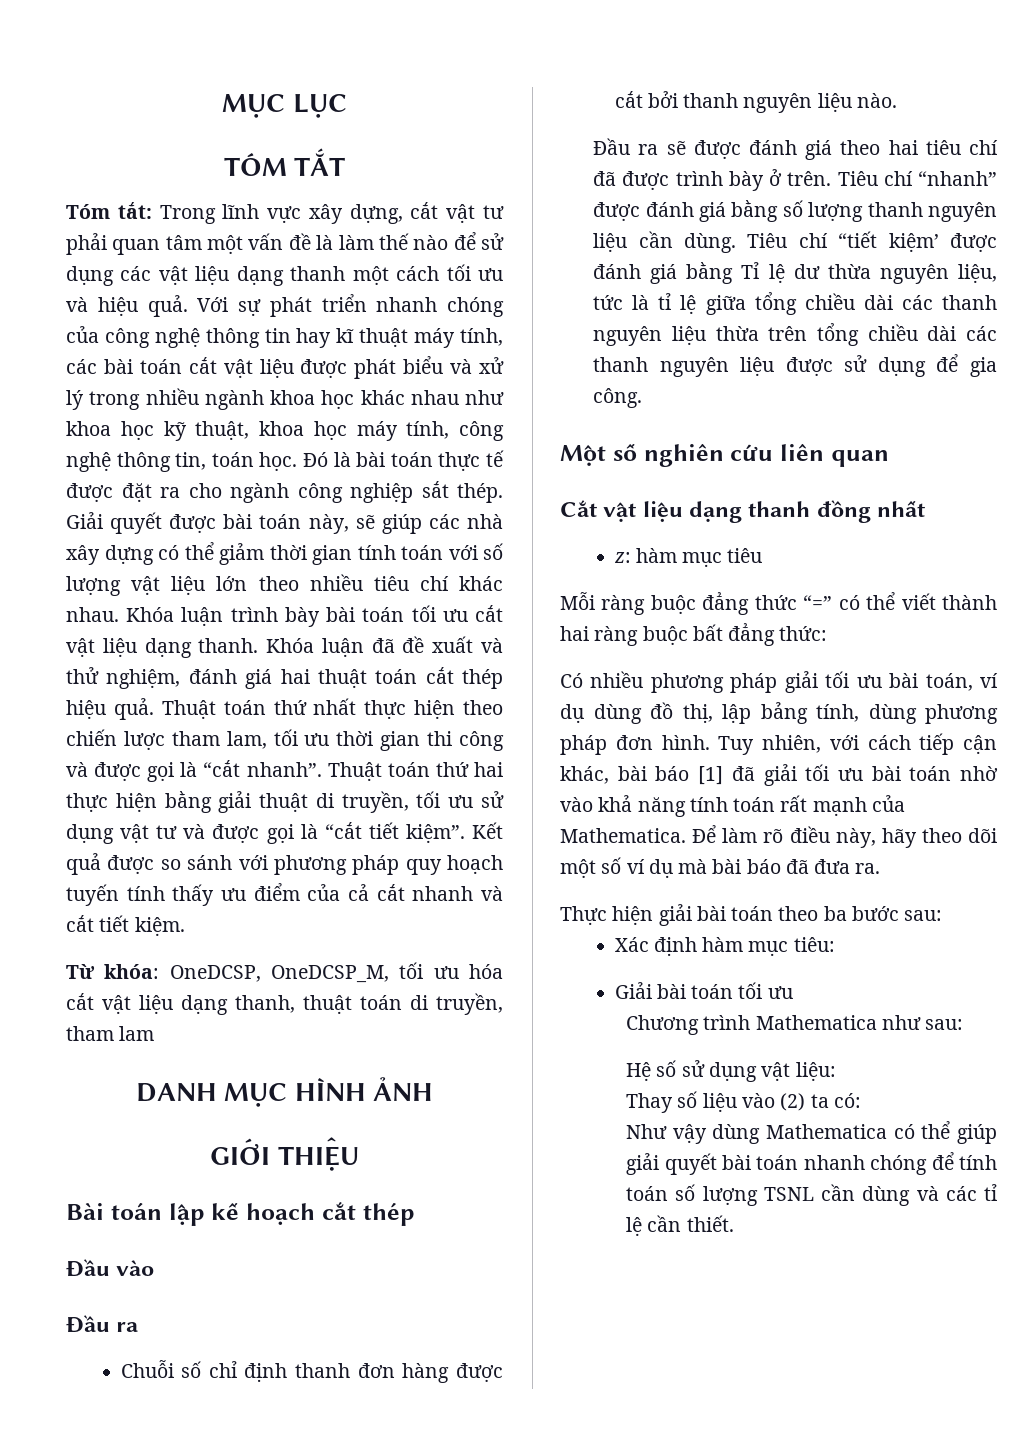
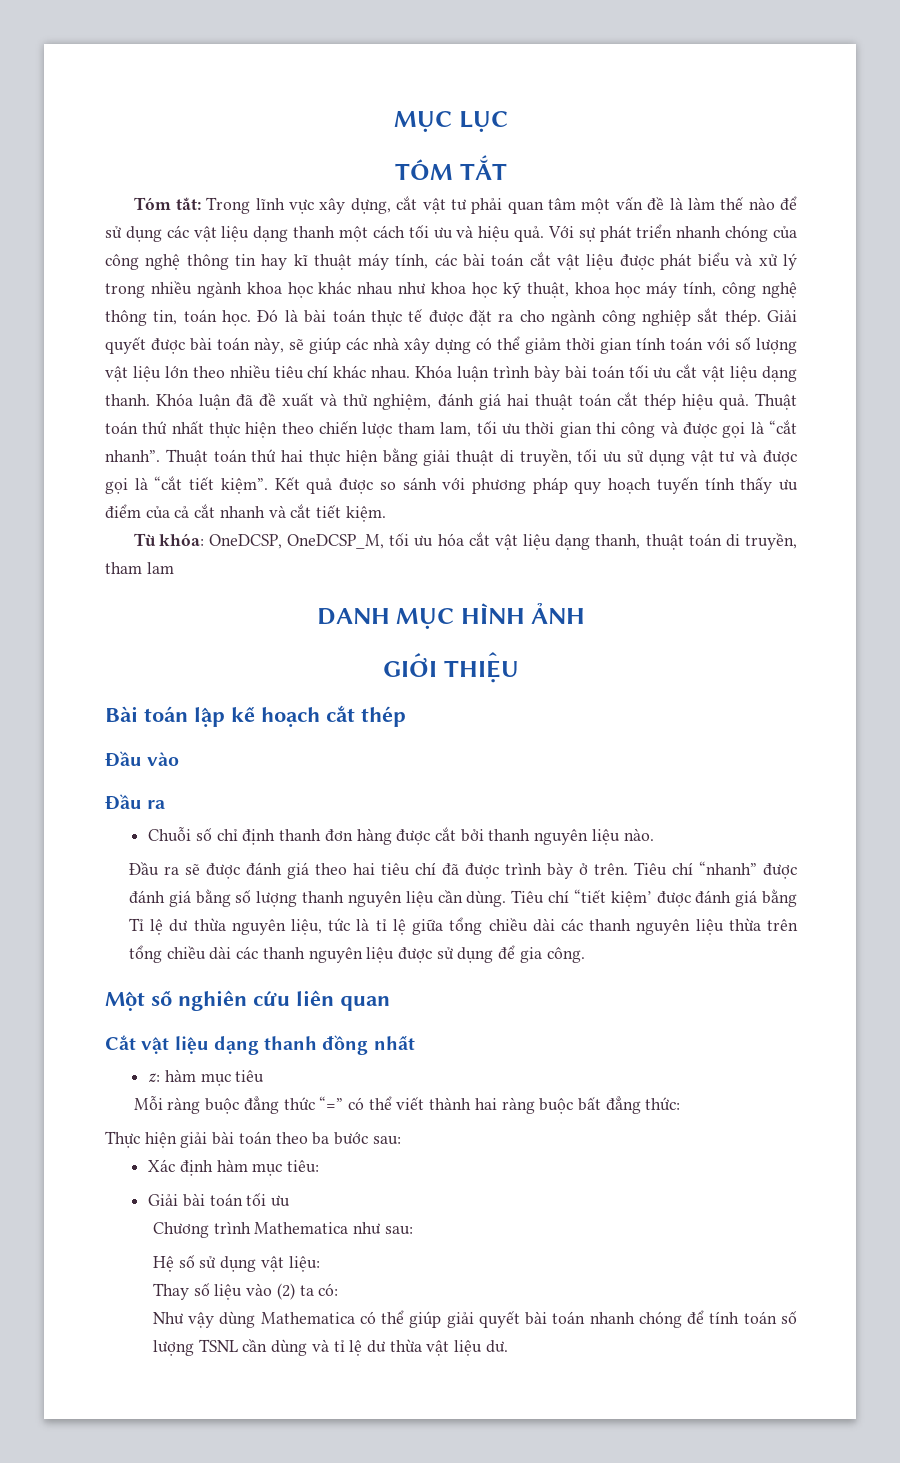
[560,671,999,693] [560,702,998,724] [560,733,997,755] [560,764,998,786] [560,795,905,817] [560,825,997,848] [560,857,881,878] // Có nhiều phương pháp giải tối ưu bài toán, ví dụ dùng đồ thị, lập bảng tính, dùng phương pháp đơn hình. Tuy nhiên, với cách tiếp cận khác, bài báo [1] đã giải tối ưu bài toán nhờ vào khả năng tính toán rất mạnh của Mathematica. Để làm rõ điều này, hãy theo dõi một số ví dụ mà bài báo đã đưa ra. -> (681, 1104) none
[945,1184,997,1201] [626,1215,734,1236] các tỉ lệ cần thiết. -> [333,1339,508,1356] tỉ lệ dư thừa vật liệu dư.

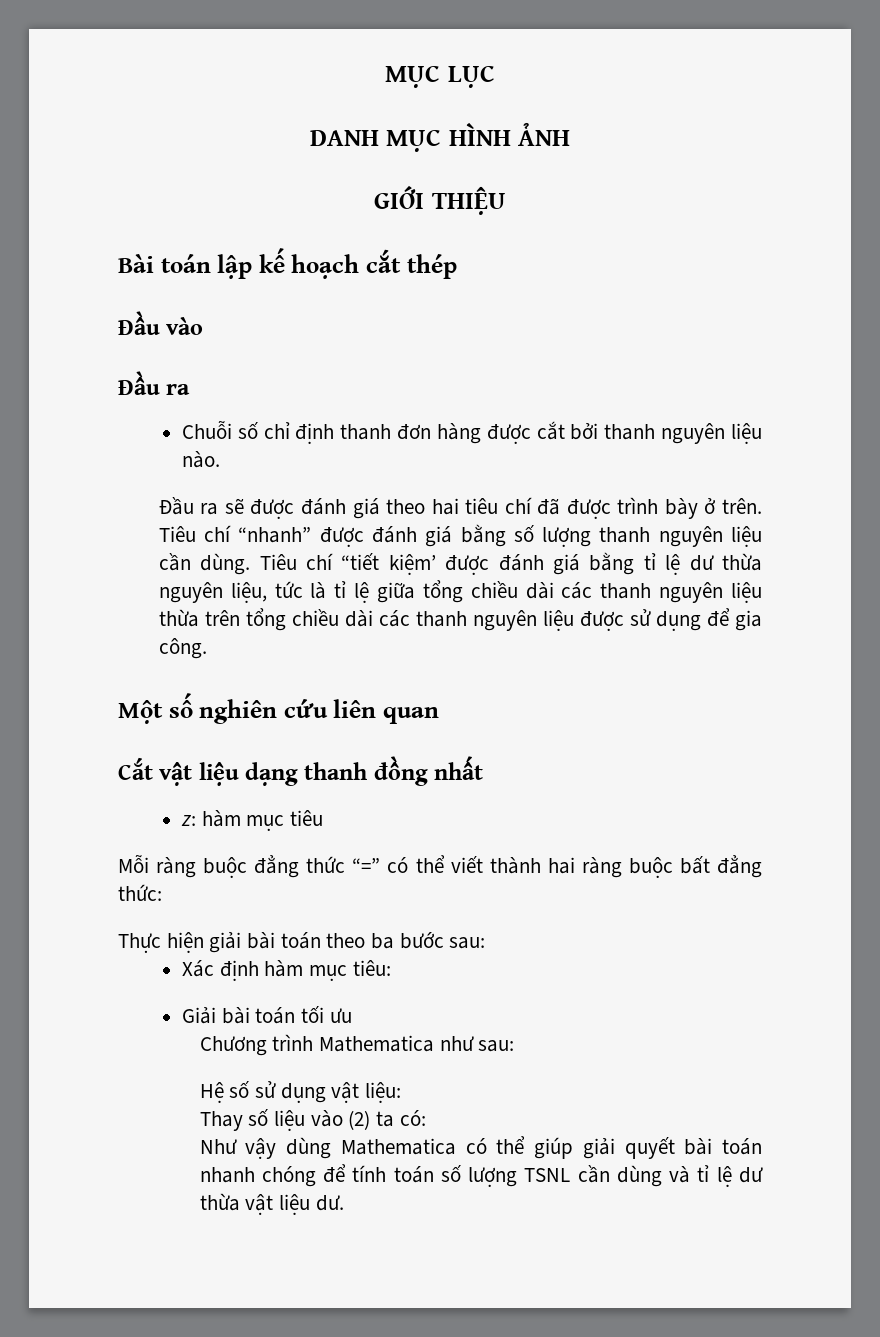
[395,155,507,180] [133,196,797,214] [105,224,798,242] [105,252,797,270] [105,281,797,298] [105,308,797,326] [105,336,797,354] [105,364,797,382] [105,392,797,410] [105,420,798,438] [105,448,797,466] [105,476,798,494] [105,504,386,522] [133,532,797,550] [105,562,174,574] // TÓM TẮT // Tóm tắt: Trong lĩnh vực xây dựng, cắt vật tư phải quan tâm một vấn đề là làm thế nào để sử dụng các vật liệu dạng thanh một cách tối ưu và hiệu quả. Với sự phát triển nhanh chóng của công nghệ thông tin hay kĩ thuật máy tính, các bài toán cắt vật liệu được phát biểu và xử lý trong nhiều ngành khoa học khác nhau như khoa học kỹ thuật, khoa học máy tính, công nghệ thông tin, toán học. Đó là bài toán thực tế được đặt ra cho ngành công nghiệp sắt thép. Giải quyết được bài toán này, sẽ giúp các nhà xây dựng có thể giảm thời gian tính toán với số lượng vật liệu lớn theo nhiều tiêu chí khác nhau. Khóa luận trình bày bài toán tối ưu cắt vật liệu dạng thanh. Khóa luận đã đề xuất và thử nghiệm, đánh giá hai thuật toán cắt thép hiệu quả. Thuật toán thứ nhất thực hiện theo chiến lược tham lam, tối ưu thời gian thi công và được gọi là “cắt nhanh”. Thuật toán thứ hai thực hiện bằng giải thuật di truyền, tối ưu sử dụng vật tư và được gọi là “cắt tiết kiệm”. Kết quả được so sánh với phương pháp quy hoạch tuyến tính thấy ưu điểm của cả cắt nhanh và cắt tiết kiệm. // Từ khóa: OneDCSP, OneDCSP_M, tối ưu hóa cắt vật liệu dạng thanh, thuật toán di truyền, tham lam -> (495, 76) none
[128,918,144,931] Tỉ -> [643,553,656,570] tỉ

